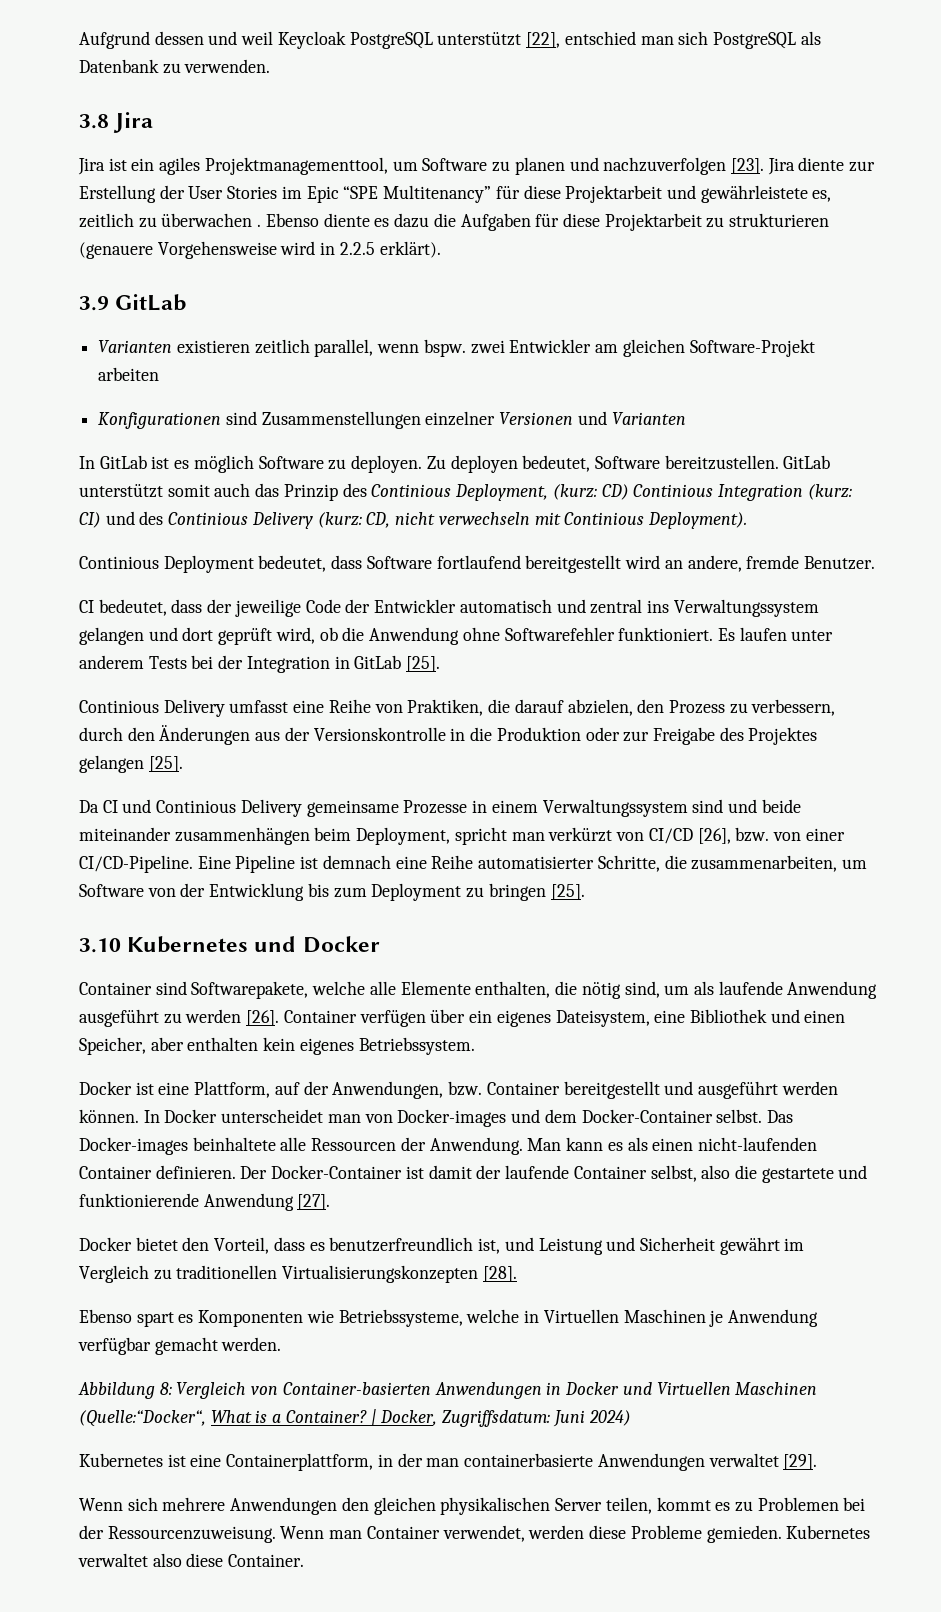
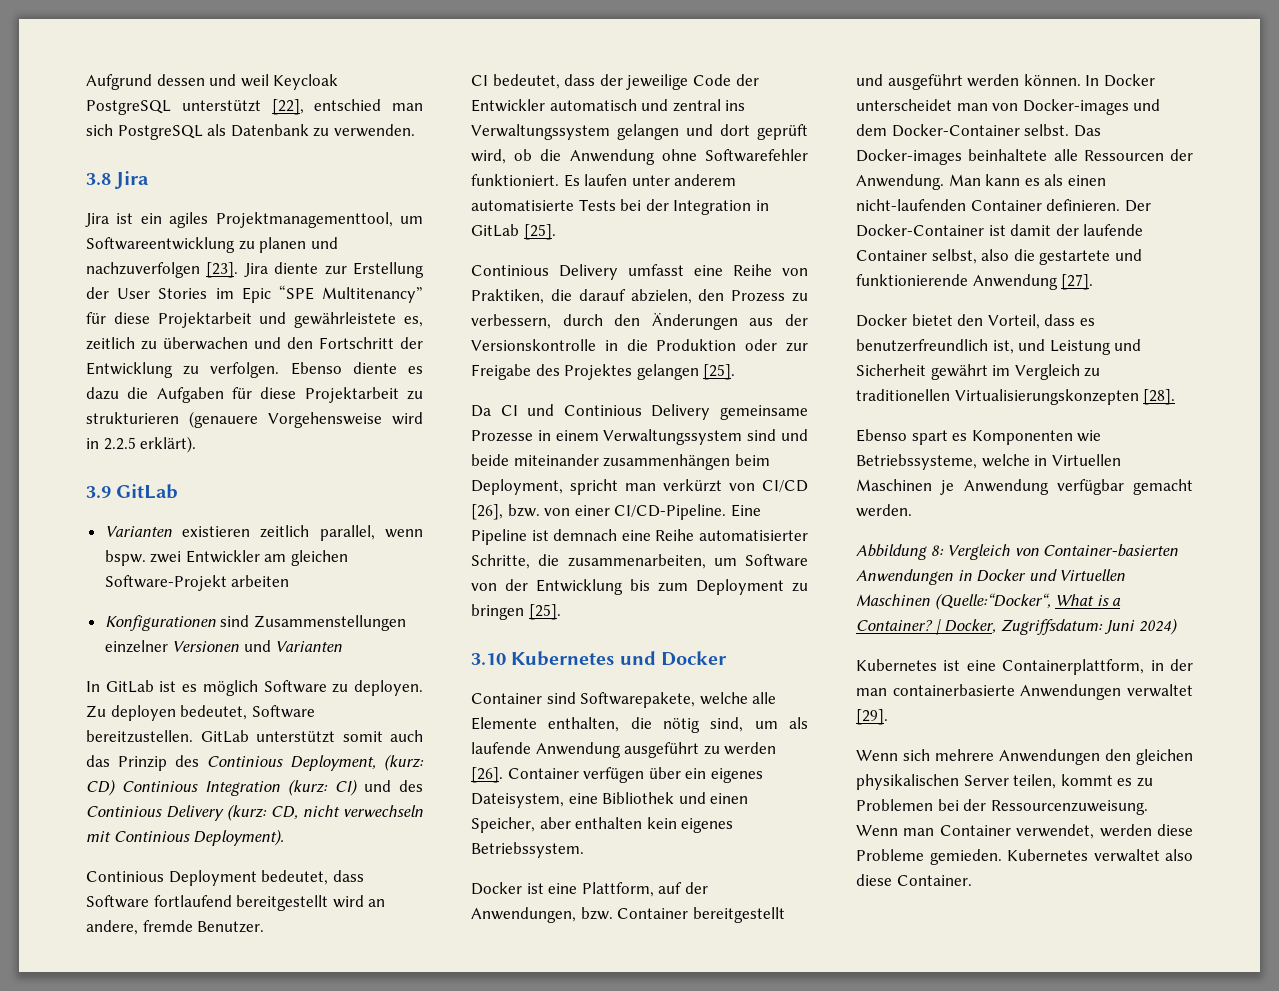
[422,158,488,171] Software -> [86,237,235,253] Softwareentwicklung
[257,224,262,227] . -> [254,337,423,349] [86,362,280,378] und den Fortschritt der Entwicklung zu verfolgen.
(144, 662) none -> [471,200,574,211] automatisierte

